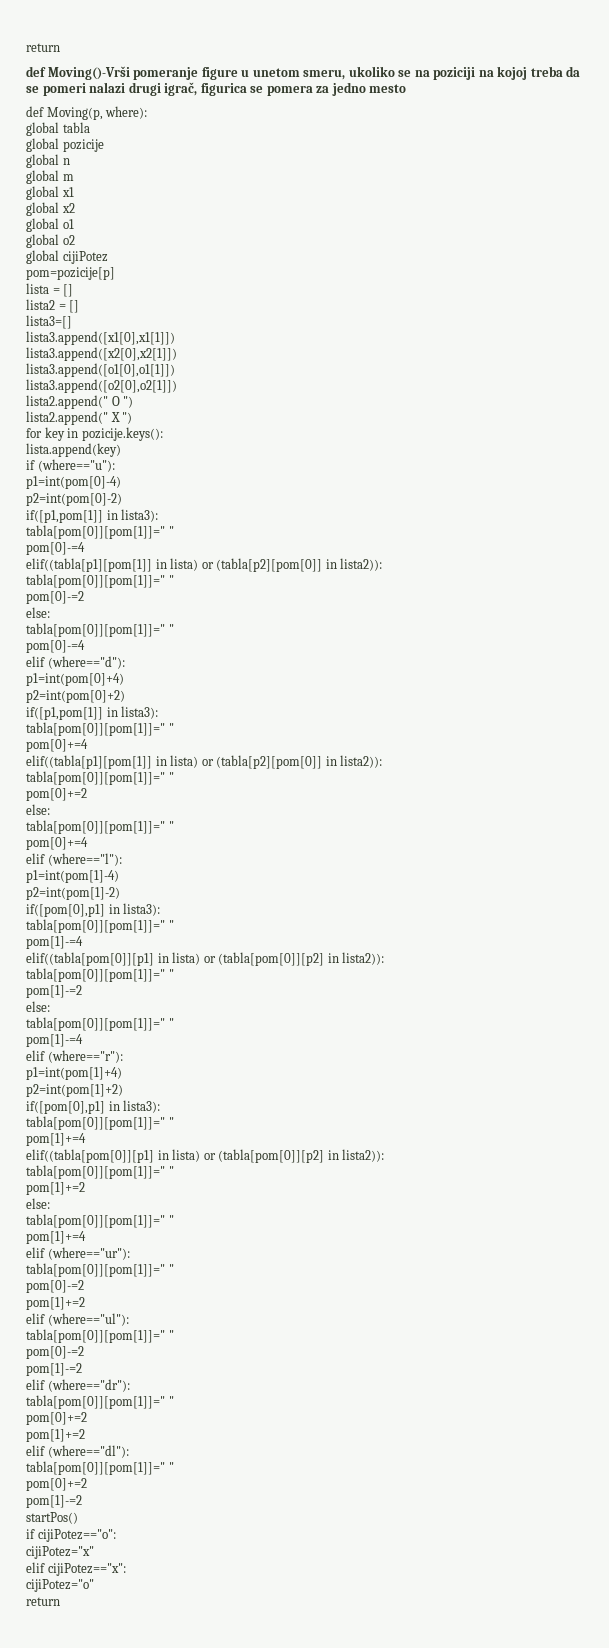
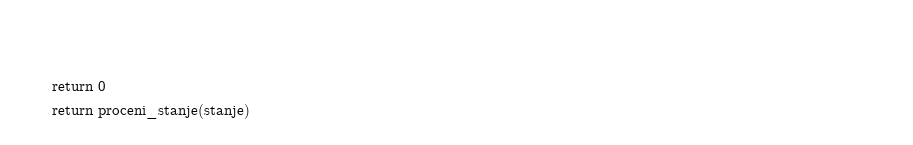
[26,43,60,52] [26,66,581,80] [26,82,407,96] [26,106,148,120] [26,122,90,136] [26,138,104,152] [26,154,70,168] [26,170,74,184] [26,186,74,200] [26,202,75,216] [26,218,74,232] [26,234,75,248] [26,250,108,264] [26,267,115,280] [26,283,74,297] [26,299,80,313] [26,315,72,329] [26,331,175,345] [26,347,177,361] [26,363,175,377] [26,379,177,393] [26,395,134,409] [26,411,133,425] [26,427,163,441] [26,443,121,457] [26,459,115,472] [26,476,121,489] [26,493,122,506] [26,509,159,523] [26,525,174,539] [26,542,85,555] [26,558,383,572] [26,574,174,588] [26,591,84,604] [26,607,50,618] [26,623,174,637] [26,640,85,653] [26,656,125,669] [26,673,124,686] [26,690,125,703] [26,706,159,720] [26,722,174,736] [26,739,88,752] [26,755,383,769] [26,771,174,785] [26,788,87,801] [26,804,50,815] [26,820,174,834] [26,837,88,850] [26,853,122,866] [26,870,119,883] [26,887,120,900] [26,903,161,917] [26,919,174,933] [26,936,83,949] [26,952,385,966] [26,968,174,982] [26,985,82,998] [26,1001,50,1012] [26,1017,174,1031] [26,1034,83,1047] [26,1050,123,1063] [26,1067,122,1080] [26,1084,123,1097] [26,1100,161,1114] [26,1116,174,1130] [26,1133,86,1146] [26,1149,385,1163] [26,1165,174,1179] [26,1182,85,1195] [26,1198,50,1209] [26,1214,174,1228] [26,1231,86,1244] [26,1247,130,1260] [26,1263,174,1277] [26,1280,84,1293] [26,1297,85,1310] [26,1313,129,1326] [26,1329,174,1343] [26,1346,84,1359] [26,1363,82,1376] [26,1379,130,1392] [26,1395,174,1409] [26,1412,87,1425] [26,1429,85,1442] [26,1445,129,1458] [26,1461,174,1475] [26,1478,87,1491] [26,1495,82,1508] [26,1512,78,1524] [26,1529,116,1542] [26,1546,94,1559] [26,1562,126,1576] [26,1579,94,1592] [26,1597,60,1606] return // def Moving()-Vrši pomeranje figure u unetom smeru, ukoliko se na poziciji na kojoj treba da se pomeri nalazi drugi igrač, figurica se pomera za jedno mesto // def Moving(p, where): // global tabla // global pozicije // global n // global m // global x1 // global x2 // global o1 // global o2 // global cijiPotez // pom=pozicije[p] // lista = [] // lista2 = [] // lista3=[] // lista3.append([x1[0],x1[1]]) // lista3.append([x2[0],x2[1]]) // lista3.append([o1[0],o1[1]]) // lista3.append([o2[0],o2[1]]) // lista2.append(" O ") // lista2.append(" X ") // for key in pozicije.keys(): // lista.append(key) // if (where=="u"): // p1=int(pom[0]-4) // p2=int(pom[0]-2) // if([p1,pom[1]] in lista3): // tabla[pom[0]][pom[1]]=" " // pom[0]-=4 // elif((tabla[p1][pom[1]] in lista) or (tabla[p2][pom[0]] in lista2)): // tabla[pom[0]][pom[1]]=" " // pom[0]-=2 // else: // tabla[pom[0]][pom[1]]=" " // pom[0]-=4 // elif (where=="d"): // p1=int(pom[0]+4) // p2=int(pom[0]+2) // if([p1,pom[1]] in lista3): // tabla[pom[0]][pom[1]]=" " // pom[0]+=4 // elif((tabla[p1][pom[1]] in lista) or (tabla[p2][pom[0]] in lista2)): // tabla[pom[0]][pom[1]]=" " // pom[0]+=2 // else: // tabla[pom[0]][pom[1]]=" " // pom[0]+=4 // elif (where=="l"): // p1=int(pom[1]-4) // p2=int(pom[1]-2) // if([pom[0],p1] in lista3): // tabla[pom[0]][pom[1]]=" " // pom[1]-=4 // elif((tabla[pom[0]][p1] in lista) or (tabla[pom[0]][p2] in lista2)): // tabla[pom[0]][pom[1]]=" " // pom[1]-=2 // else: // tabla[pom[0]][pom[1]]=" " // pom[1]-=4 // elif (where=="r"): // p1=int(pom[1]+4) // p2=int(pom[1]+2) // if([pom[0],p1] in lista3): // tabla[pom[0]][pom[1]]=" " // pom[1]+=4 // elif((tabla[pom[0]][p1] in lista) or (tabla[pom[0]][p2] in lista2)): // tabla[pom[0]][pom[1]]=" " // pom[1]+=2 // else: // tabla[pom[0]][pom[1]]=" " // pom[1]+=4 // elif (where=="ur"): // tabla[pom[0]][pom[1]]=" " // pom[0]-=2 // pom[1]+=2 // elif (where=="ul"): // tabla[pom[0]][pom[1]]=" " // pom[0]-=2 // pom[1]-=2 // elif (where=="dr"): // tabla[pom[0]][pom[1]]=" " // pom[0]+=2 // pom[1]+=2 // elif (where=="dl"): // tabla[pom[0]][pom[1]]=" " // pom[0]+=2 // pom[1]-=2 // startPos() // if cijiPotez=="o": // cijiPotez="x" // elif cijiPotez=="x": // cijiPotez="o" // return -> [52,81,106,91] [52,104,250,119] return 0 // return proceni_stanje(stanje)

